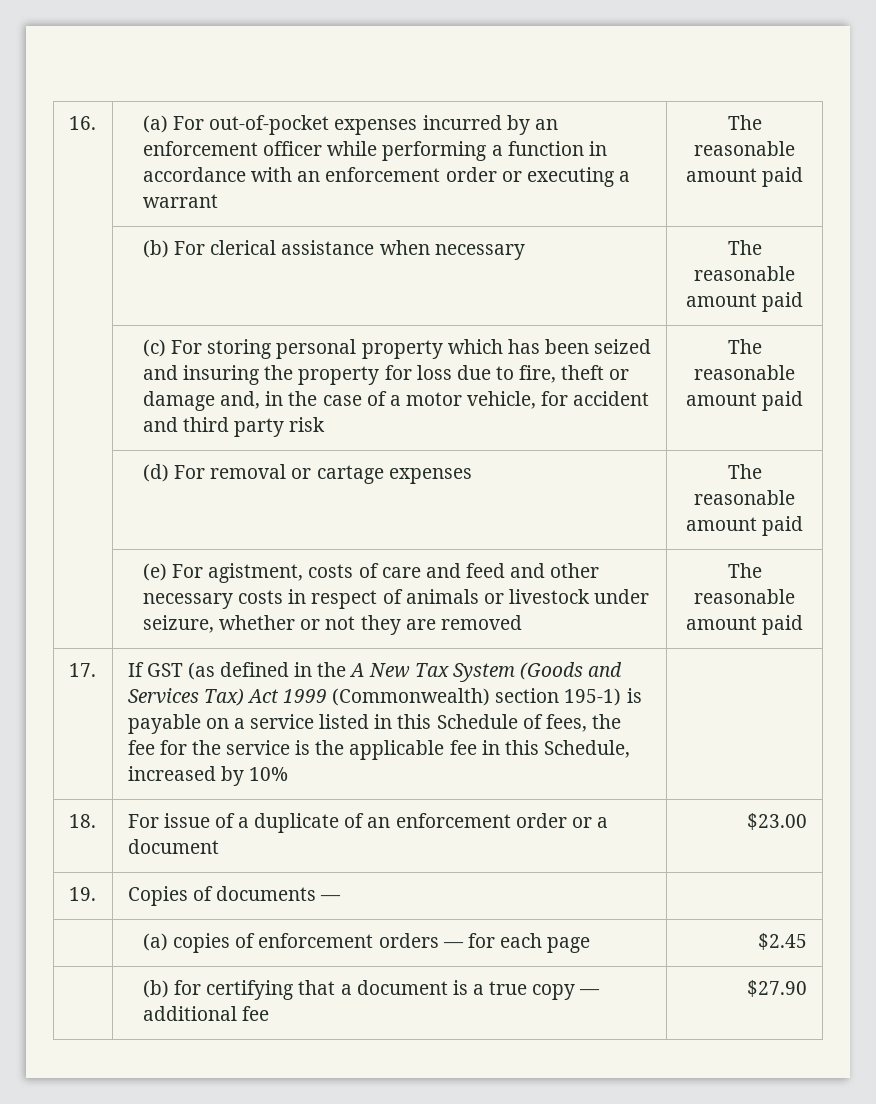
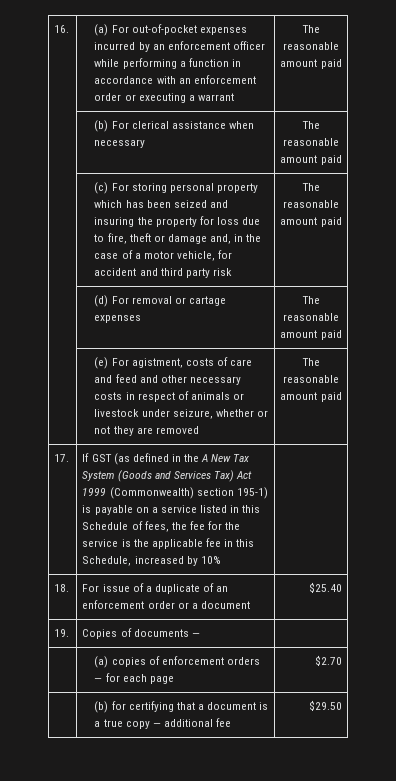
[747,813,808,830] $23.00 -> [308,582,342,593] $25.40
[758,933,808,950] $2.45 -> [314,655,342,666] $2.70
[747,980,808,997] $27.90 -> [308,700,342,711] $29.50

